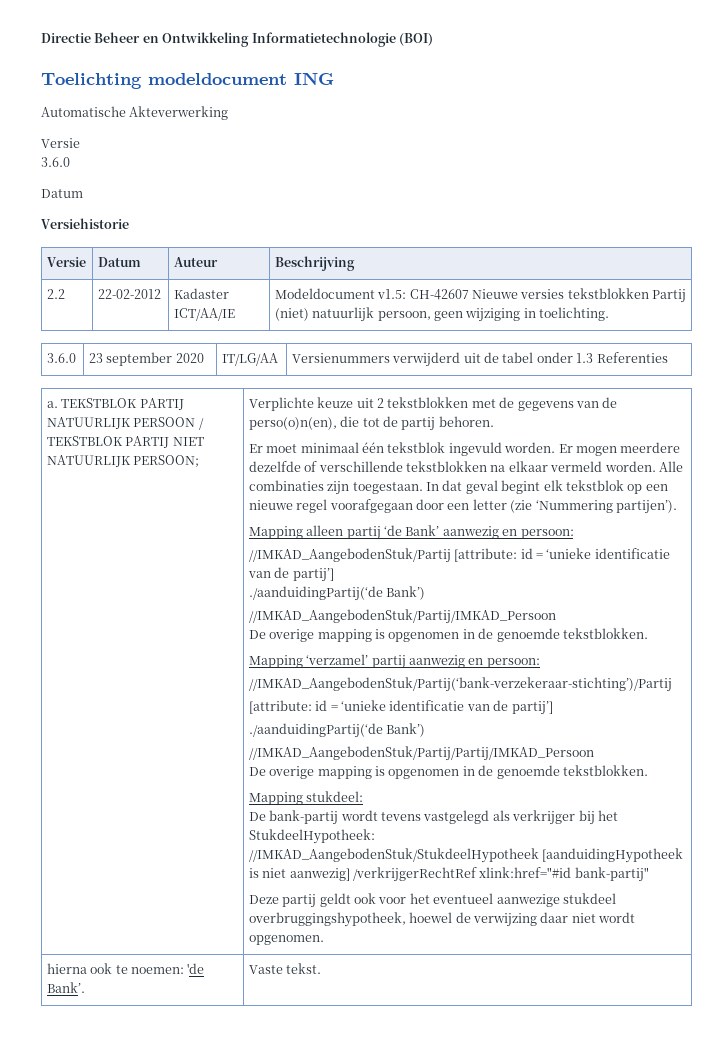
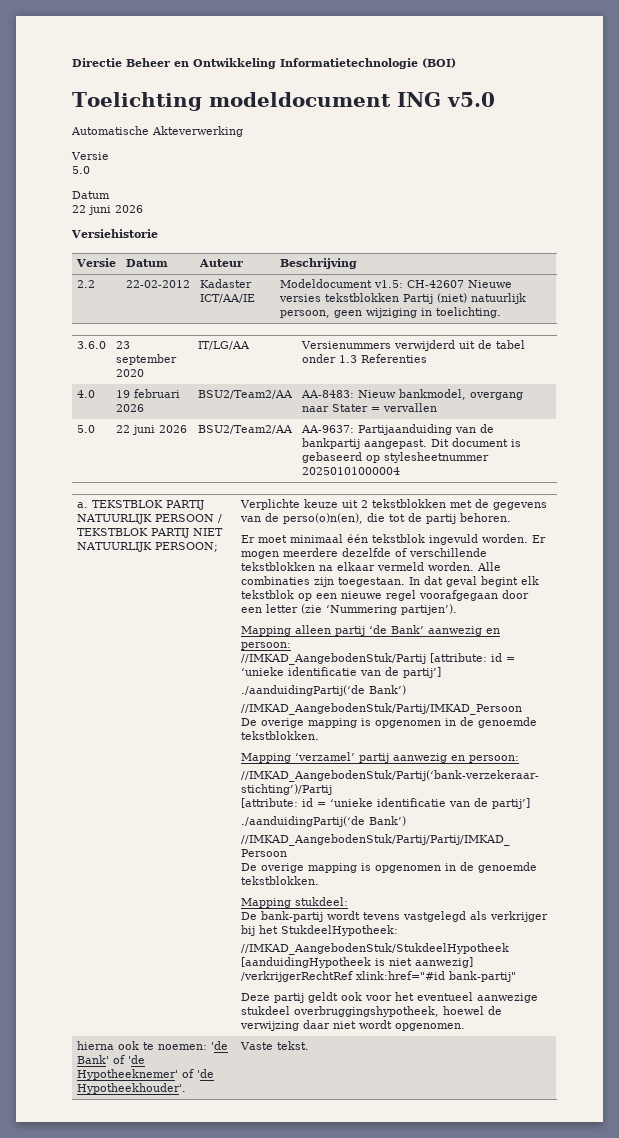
(334, 78) none -> [446,92,495,107] v5.0
[41,157,70,167] [41,189,83,198] 3.6.0 // Datum -> [72,166,90,174] [72,191,110,199] [72,205,143,215] 5.0 // Datum // 22 juni 2026
(668, 357) none -> [76,390,95,398] [115,389,180,398] [115,404,144,412] [197,390,293,399] [300,389,523,400] [301,403,437,412] [76,425,95,433] [115,425,187,435] [197,425,293,434] [300,424,494,435] [301,438,521,449] [301,452,489,463] [301,467,400,475] // 4.0 | 19 februari 2026 | BSU2/Team2/AA | AA-8483: Nieuw bankmodel, overgang naar Stater = vervallen // 5.0 | 22 juni 2026 | BSU2/Team2/AA | AA-9637: Partijaanduiding van de bankpartij aangepast. Dit document is gebaseerd op stylesheetnummer 20250101000004
[46,982,85,993] Bank’. -> [76,1055,145,1064] [76,1069,214,1080] [76,1083,186,1094] Bank' of 'de Hypotheeknemer' of 'de Hypotheekhouder'.

